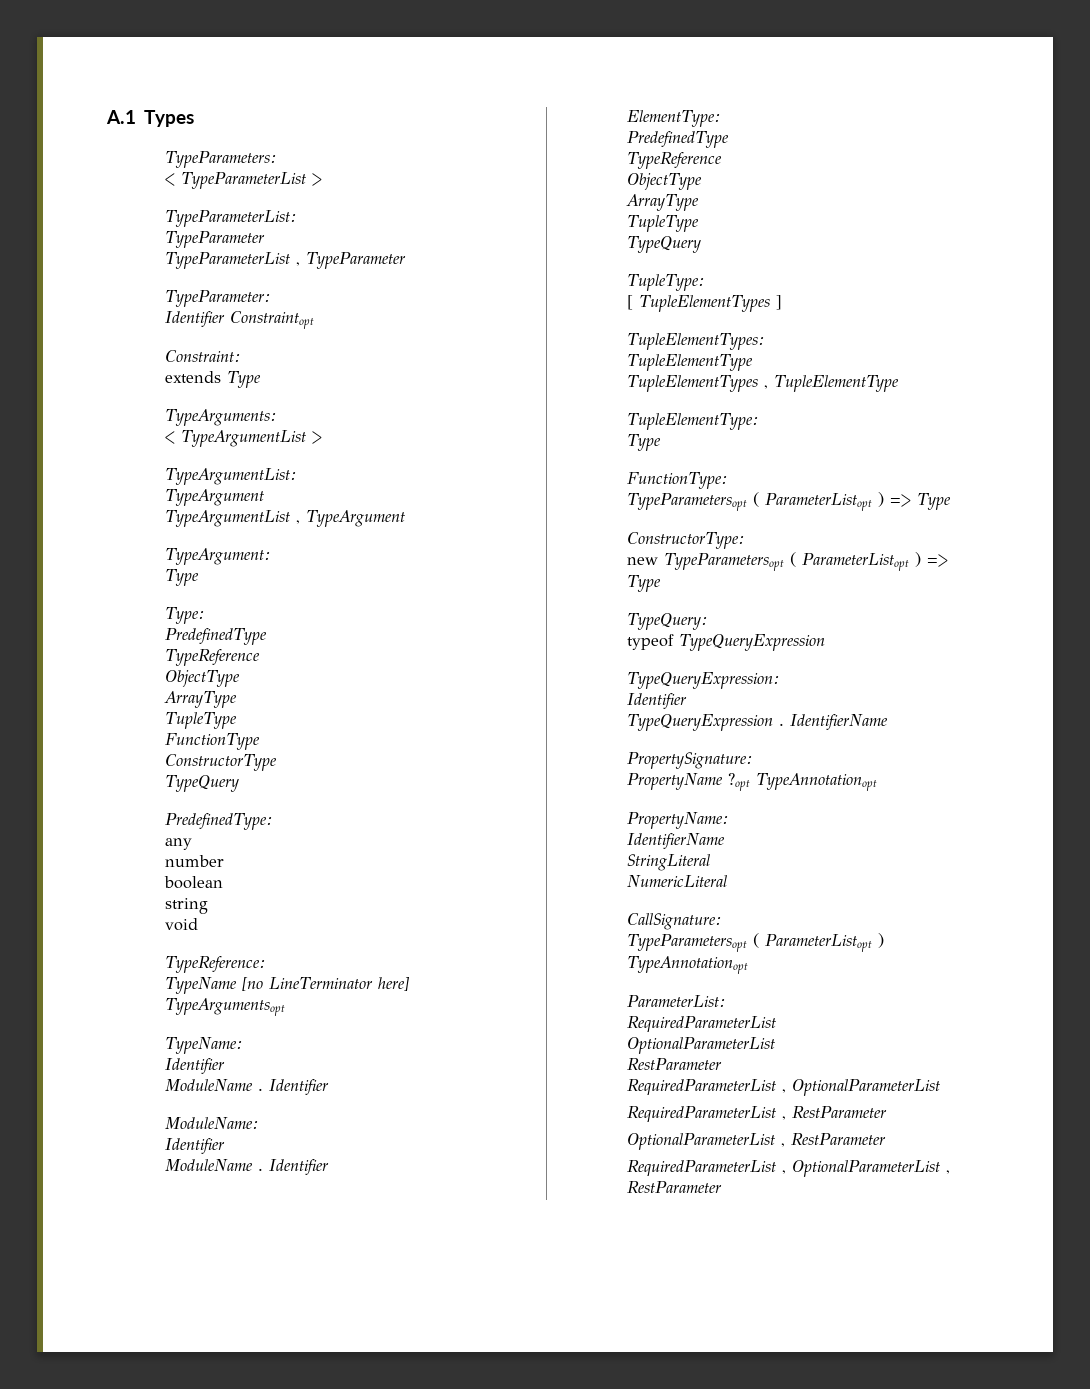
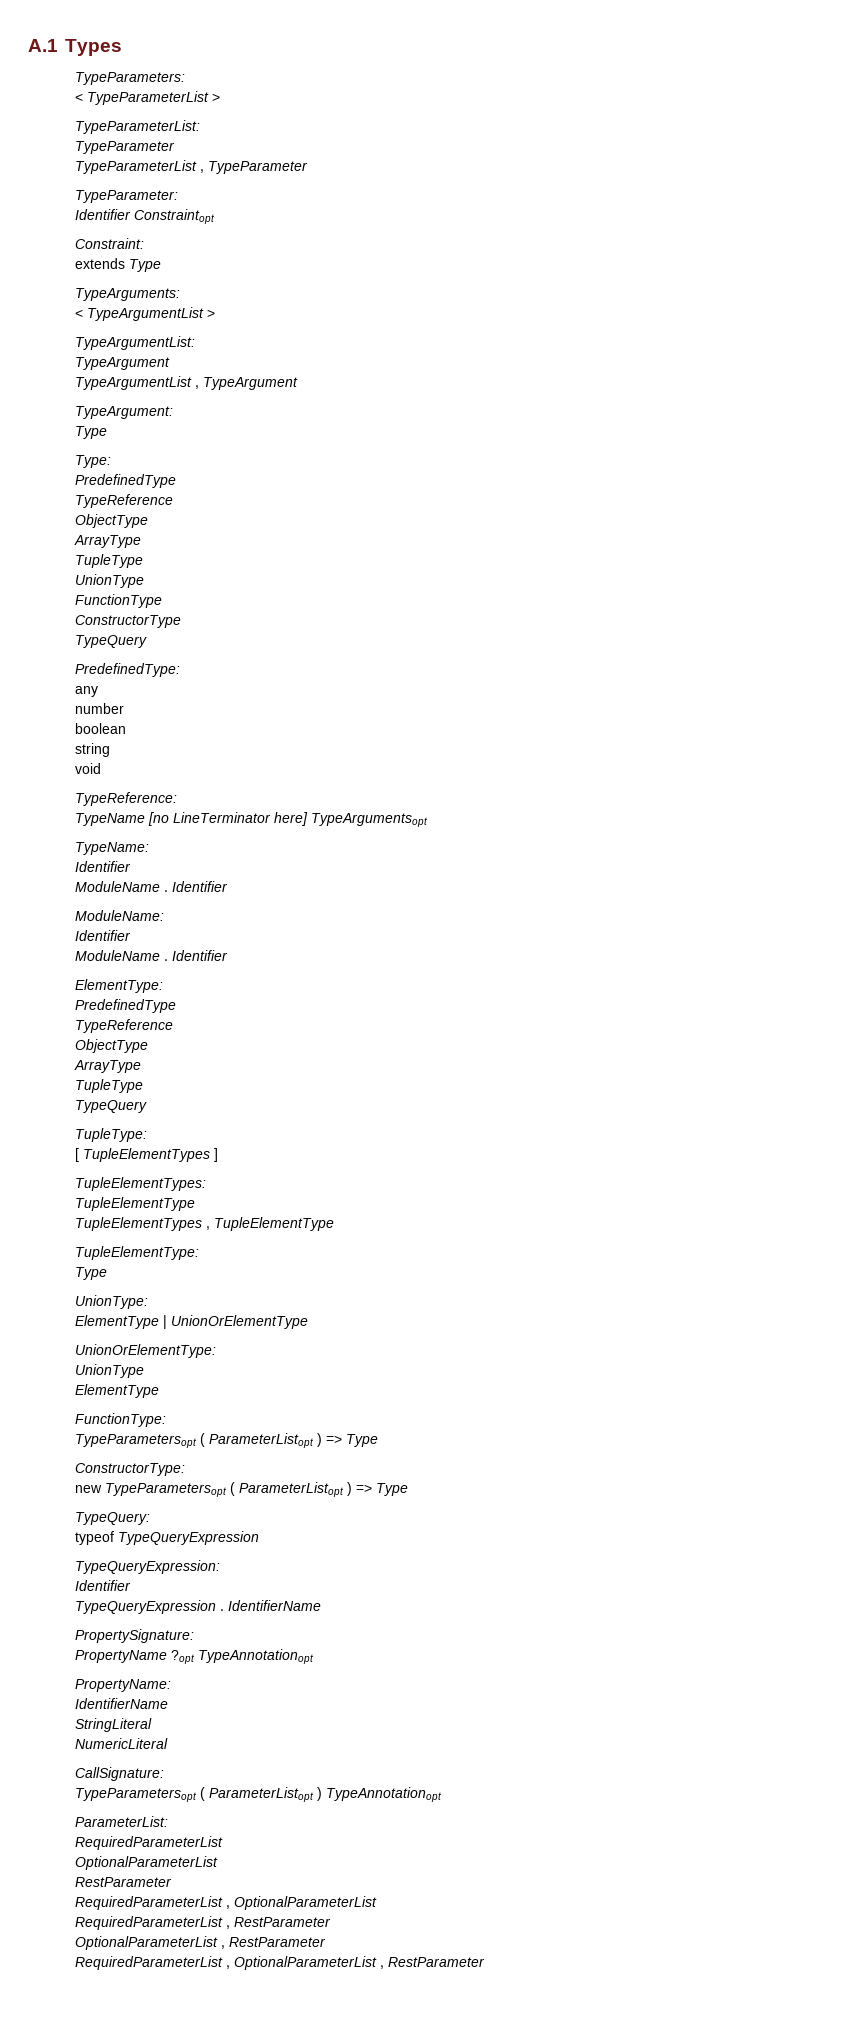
(237, 720) none -> [74,574,144,588] // UnionType
(661, 442) none -> [74,1295,148,1309] [74,1315,308,1329] [74,1344,216,1358] [74,1364,144,1378] [74,1384,159,1398] // UnionType: // ElementType | UnionOrElementType // UnionOrElementType: // UnionType // ElementType

